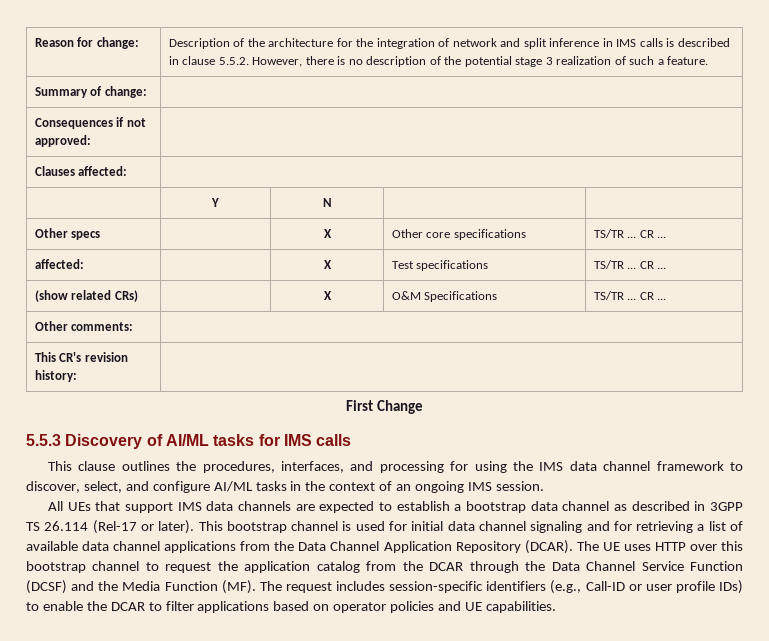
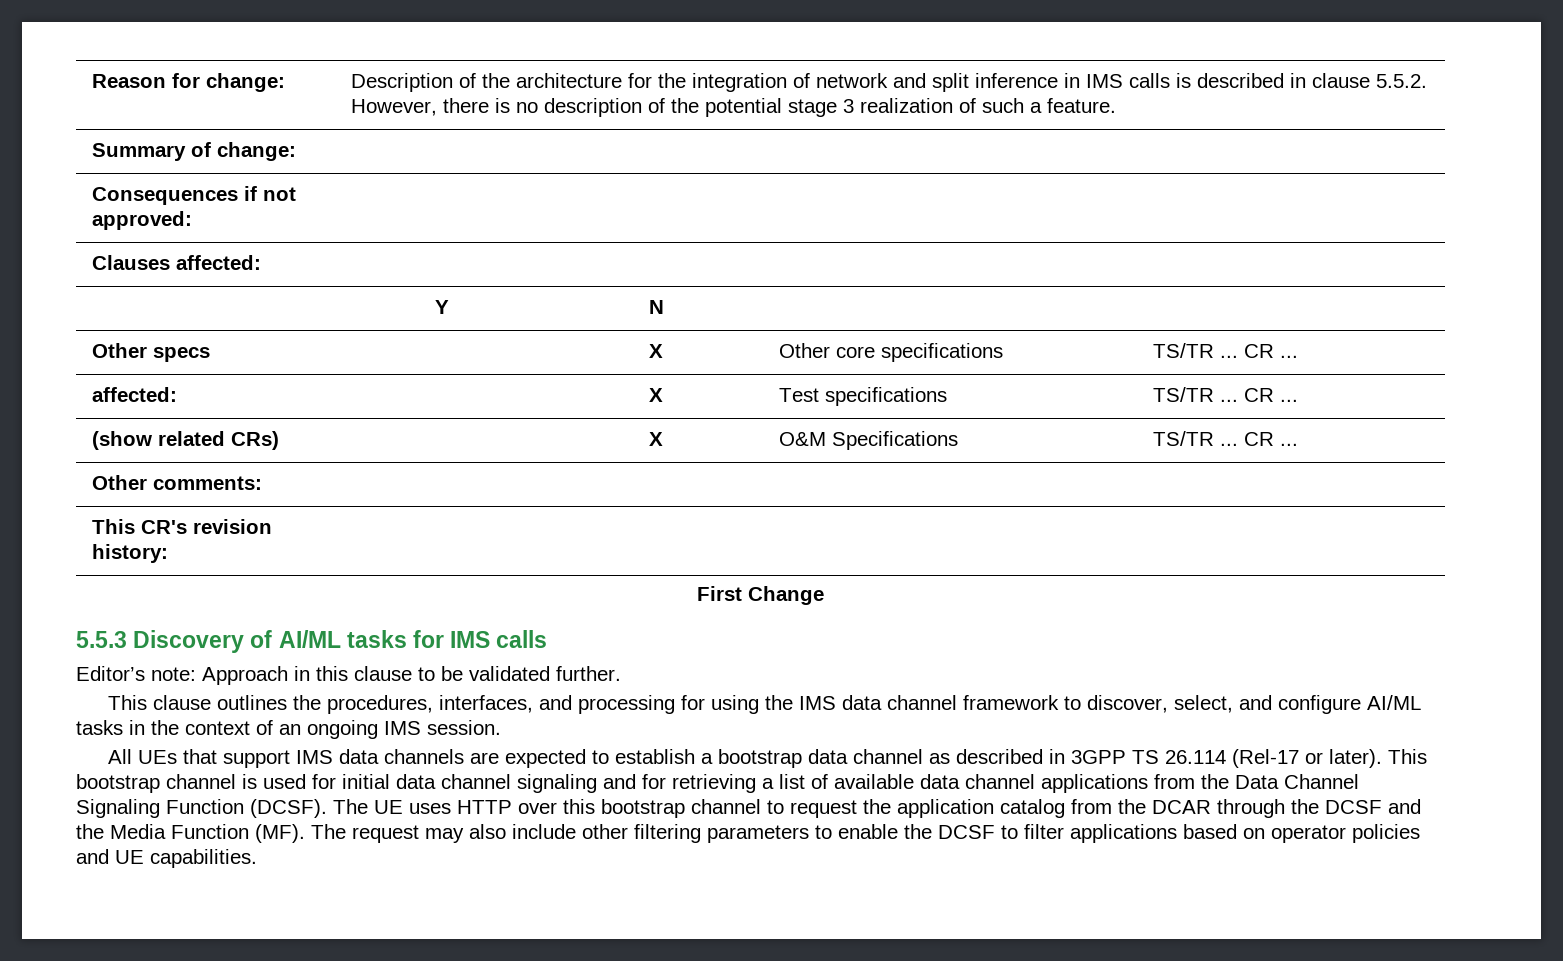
(352, 440) none -> [76,666,621,685] // Editor’s note: Approach in this clause to be validated further.
[383,540,573,554] Application Repository (DCAR). -> [76,799,327,818] Signaling Function (DCSF).
[551,561,743,571] [26,580,67,594] Data Channel Service Function (DCSF) -> [1325,800,1382,814] DCSF
[336,580,743,594] includes session-specific identifiers (e.g., Call-ID or user profile IDs) -> [425,824,809,843] may also include other filtering parameters
[110,602,145,611] DCAR -> [938,825,995,839] DCSF

